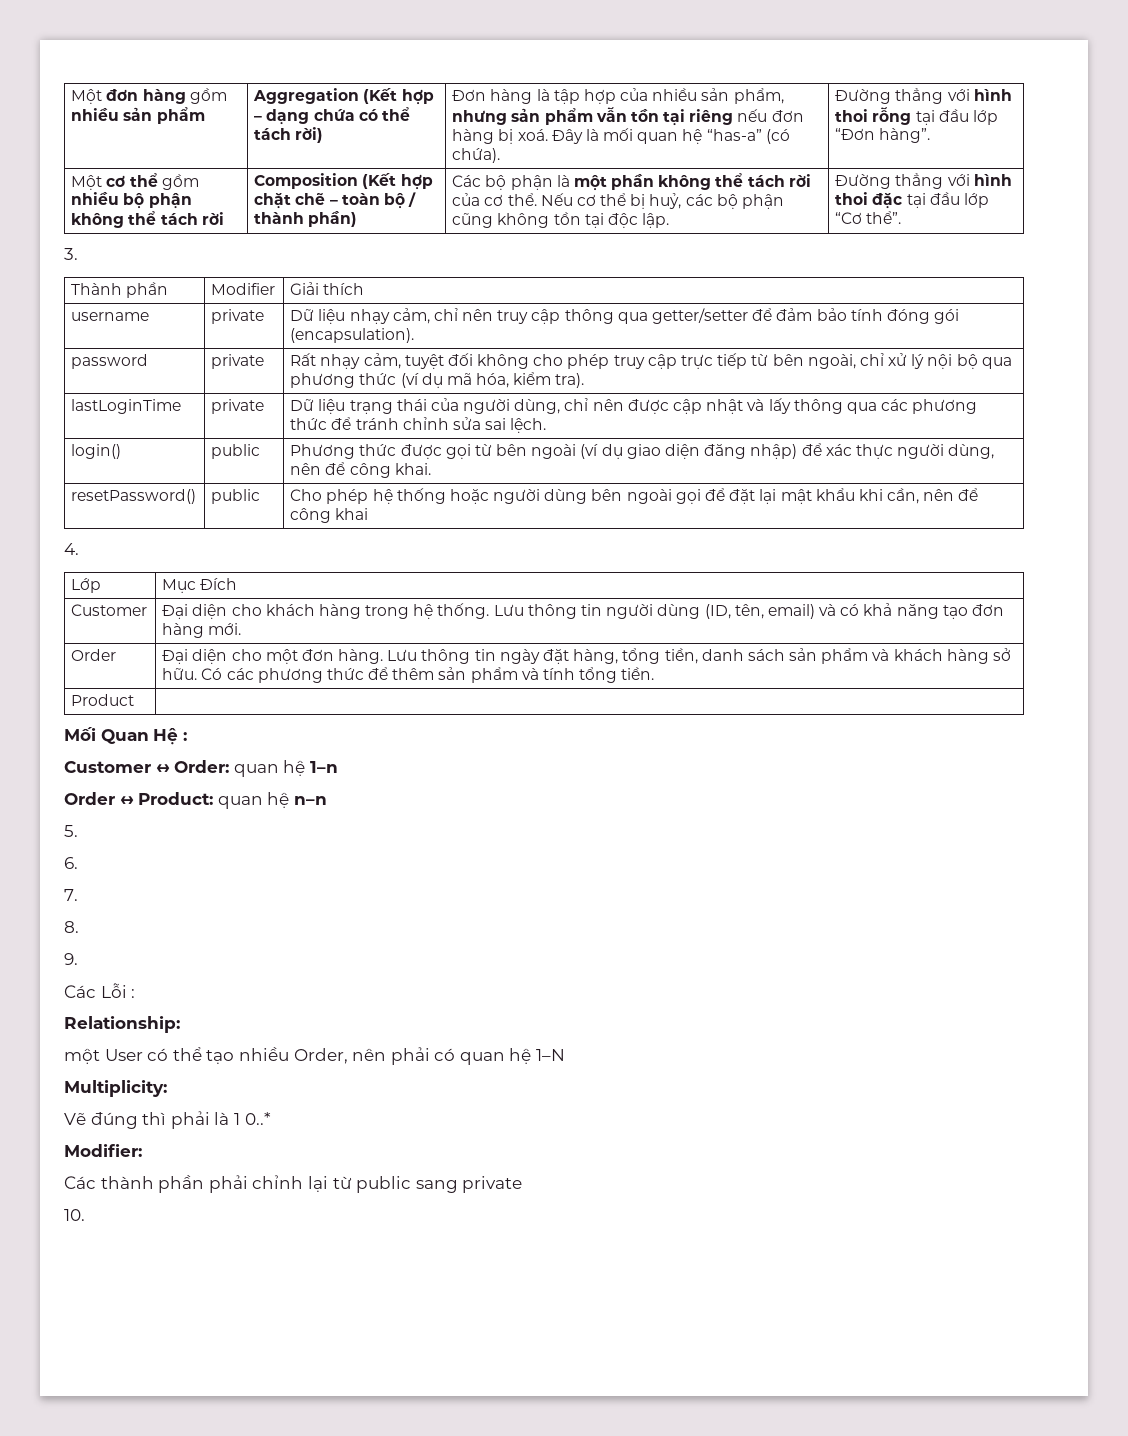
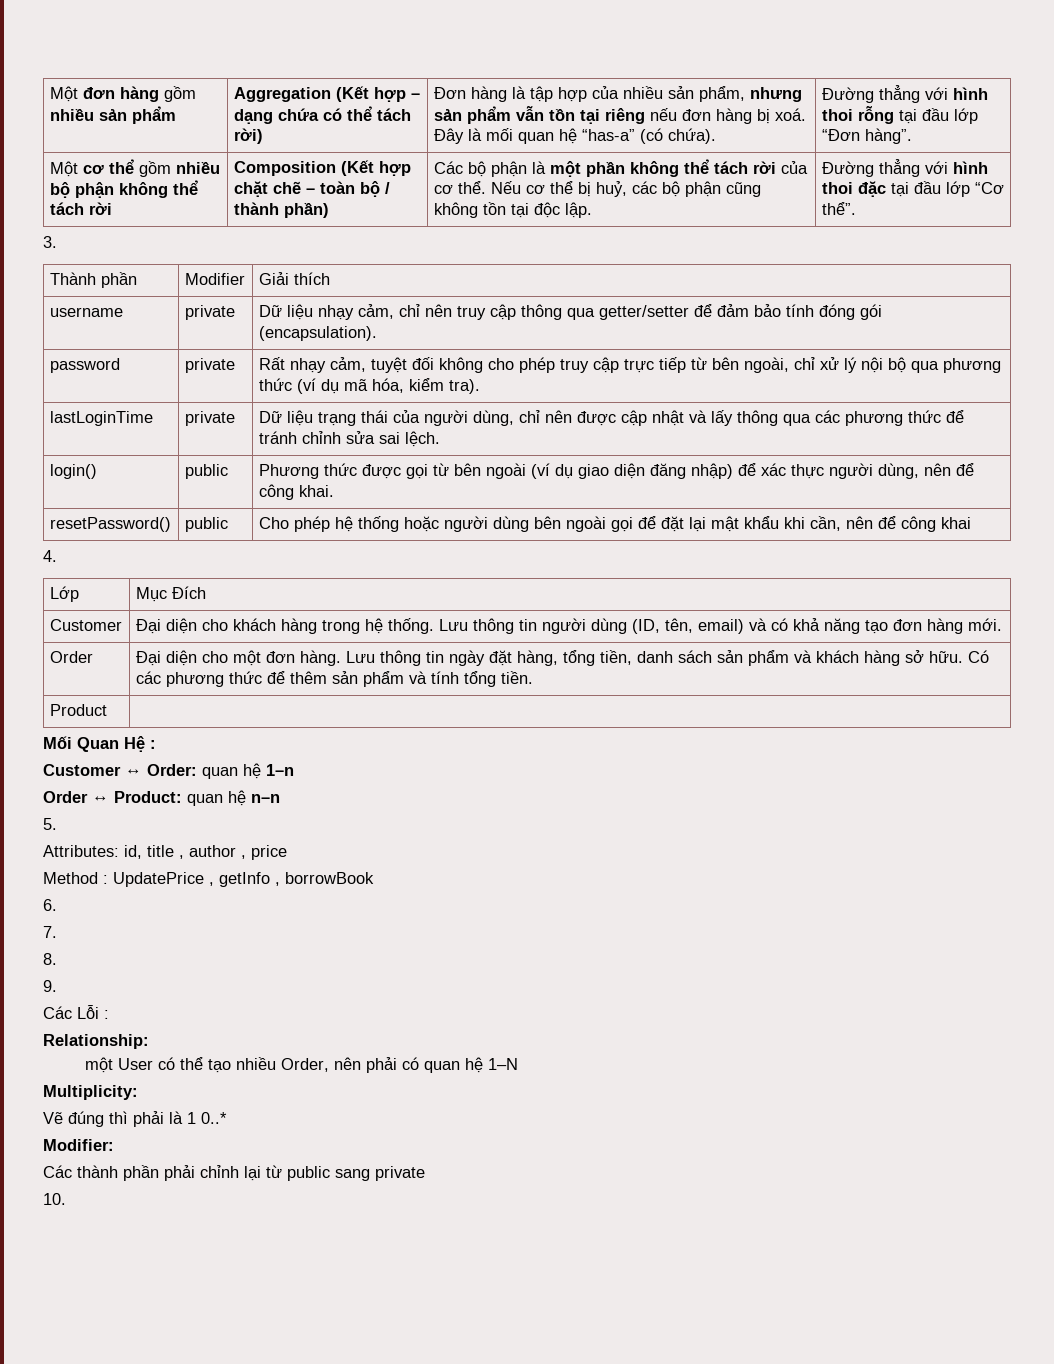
(78, 831) none -> [43,845,287,860] [43,872,374,887] // Attributes: id, title , author , price // Method : UpdatePrice , getInfo , borrowBook

